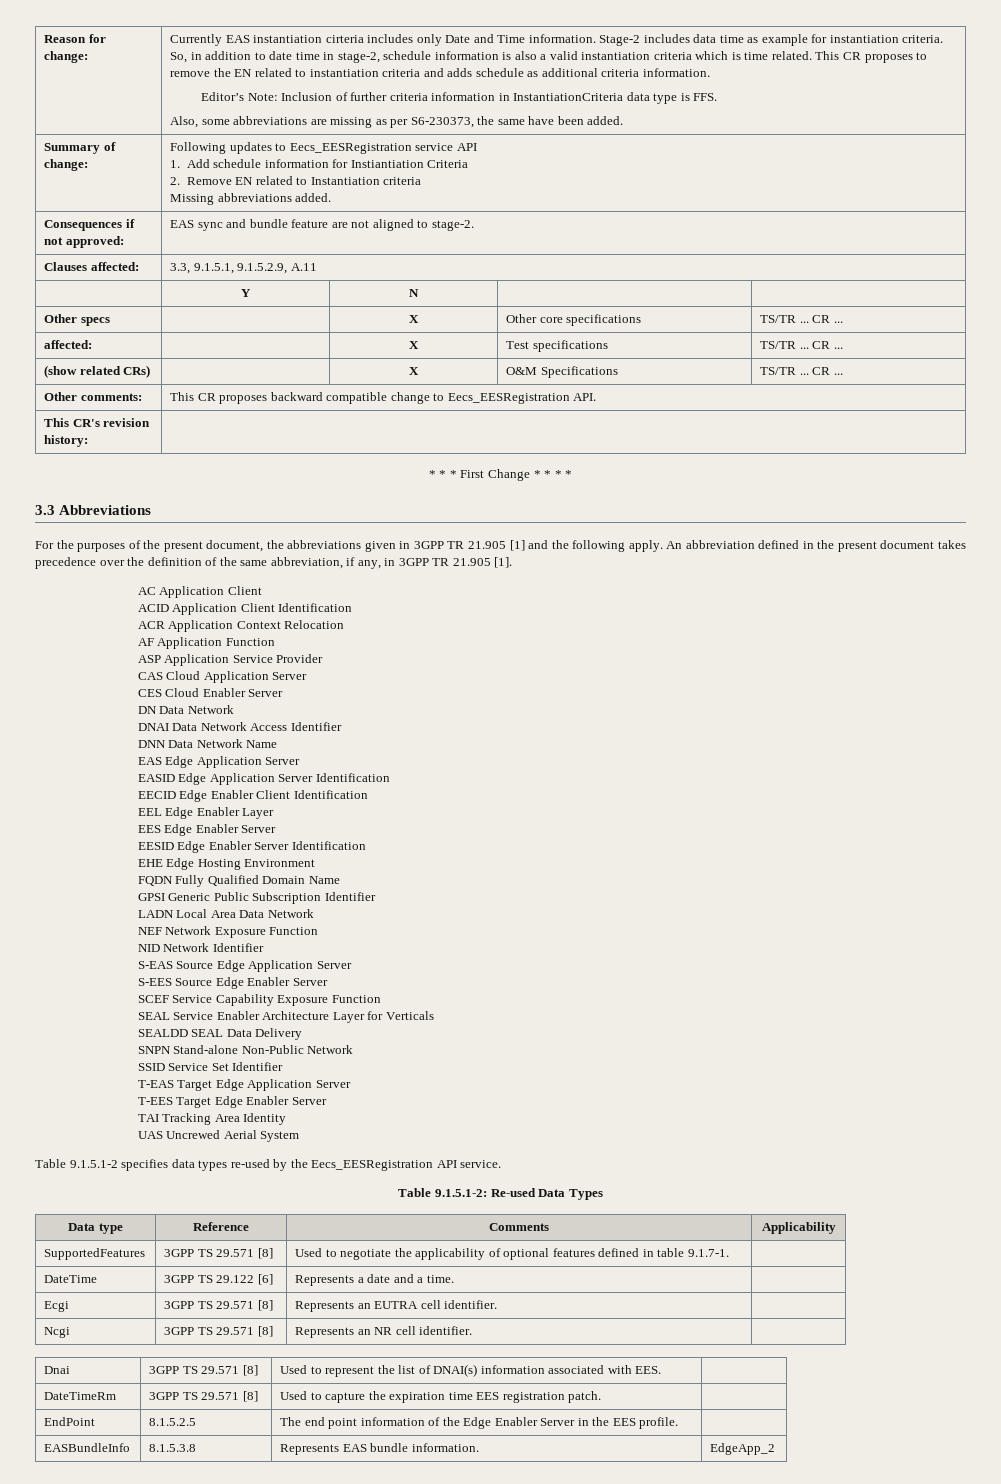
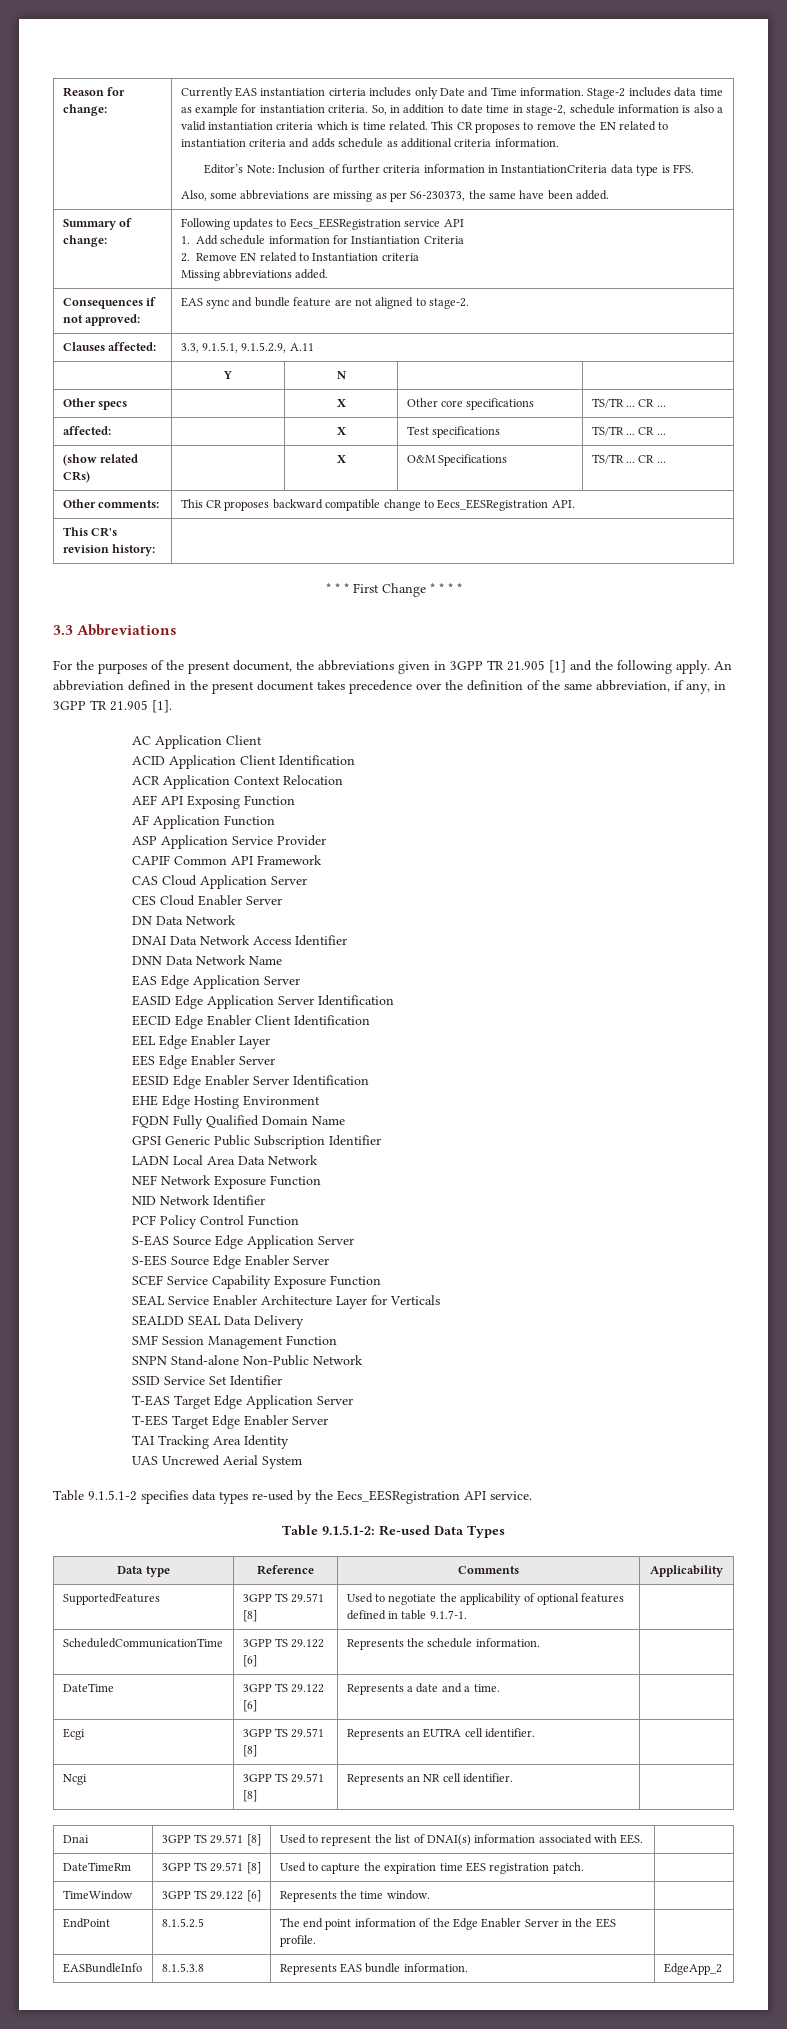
(345, 624) none -> [131,795,295,809] // AEF API Exposing Function
(324, 658) none -> [131,855,322,865] // CAPIF Common API Framework
(264, 947) none -> [131,1215,299,1229] // PCF Policy Control Function
(303, 1034) none -> [131,1335,337,1349] // SMF Session Management Function
(729, 1253) none -> [62,1638,223,1648] [242,1638,325,1648] [242,1655,257,1667] [346,1638,540,1650] // ScheduledCommunicationTime | 3GPP TS 29.122 [6] | Represents the schedule information. |
(602, 1397) none -> [62,1890,133,1900] [161,1890,261,1902] [279,1890,430,1902] // TimeWindow | 3GPP TS 29.122 [6] | Represents the time window. |

